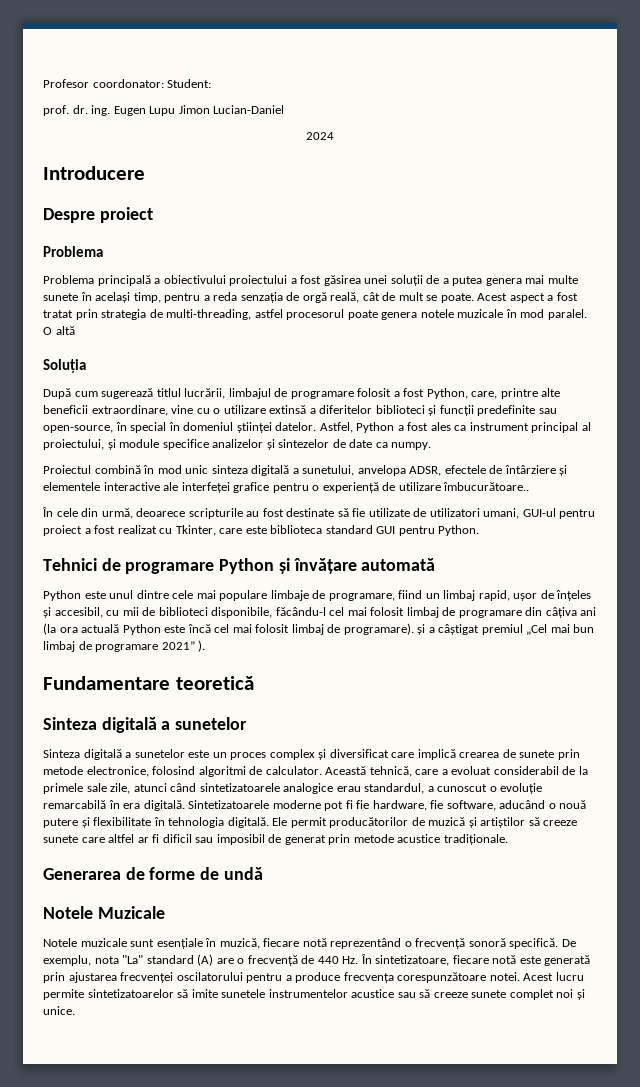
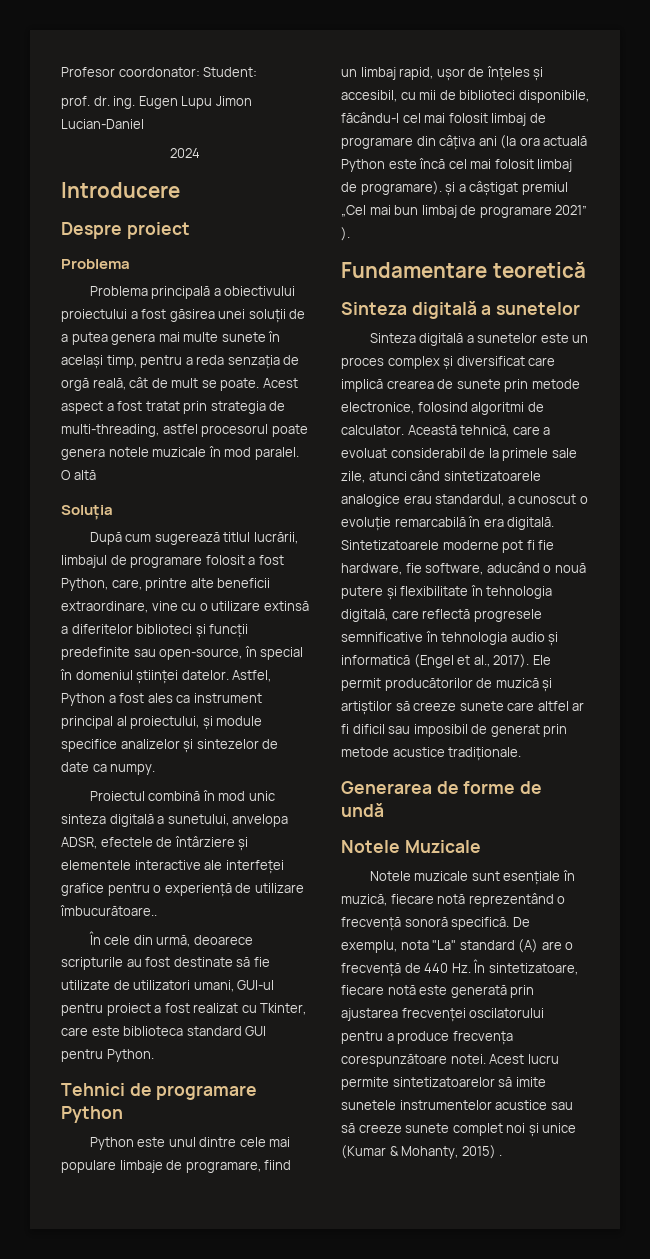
[278,558,436,574] și învățare automată -> (123, 1114) none
[227,817,269,828] digitală. -> [341,609,542,622] [341,631,559,646] [341,654,530,668] digitală, care reflectă progresele semnificative în tehnologia audio și informatică (Engel et al., 2017).
[43,1006,75,1015] unice. -> [542,1123,577,1133] [341,1145,503,1159] unice (Kumar & Mohanty, 2015) .

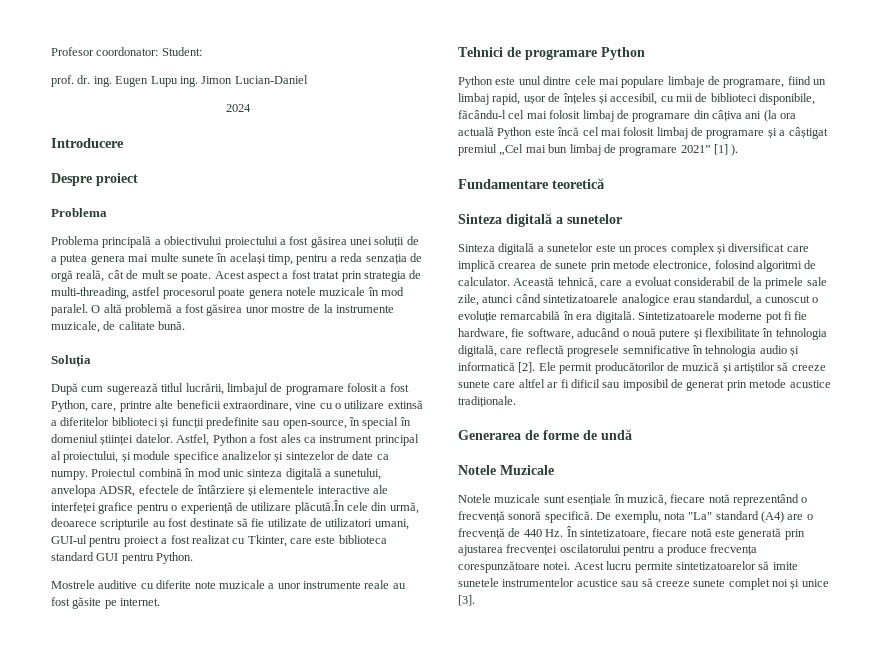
(213, 102) none -> [179,76,198,87] ing.
(96, 475) none -> [125,304,395,316] [51,321,186,333] problemă a fost găsirea unor mostre de la instrumente muzicale, de calitate bună.
(156, 769) // -> (88, 475) none
[60,905,157,916] [88,931,101,945] îmbucurătoare.. // În -> [294,500,345,514] plăcută.În
(154, 1055) none -> [51,580,406,589] [51,597,161,609] // Mostrele auditive cu diferite note muzicale a unor instrumente reale au fost găsite pe internet.
[360,181,442,195] programare). -> [706,129,765,139] programare
(588, 210) none -> [714,144,728,155] [1]
[413,654,530,668] (Engel et al., 2017). -> [518,362,536,373] [2].
[518,939,539,953] (A) -> [761,511,784,523] (A4)
[341,1145,503,1159] (Kumar & Mohanty, 2015) . -> [458,595,475,606] [3].

